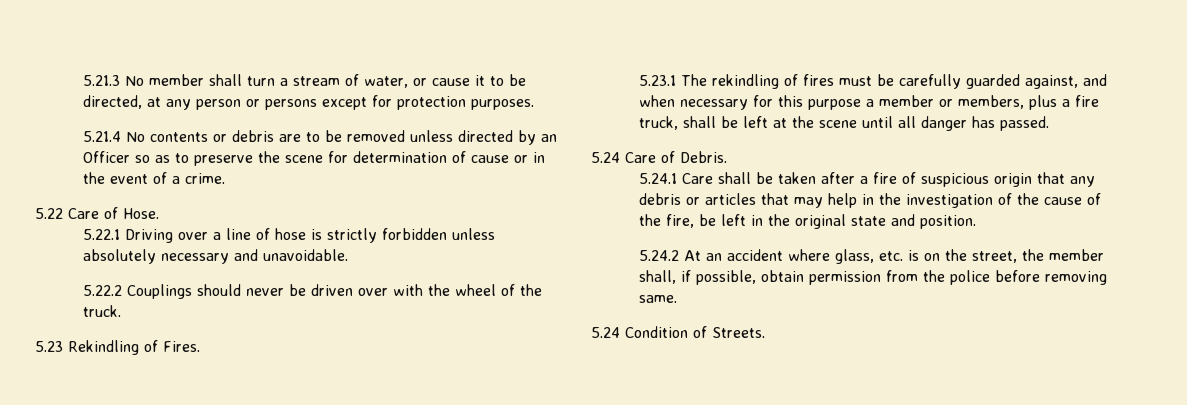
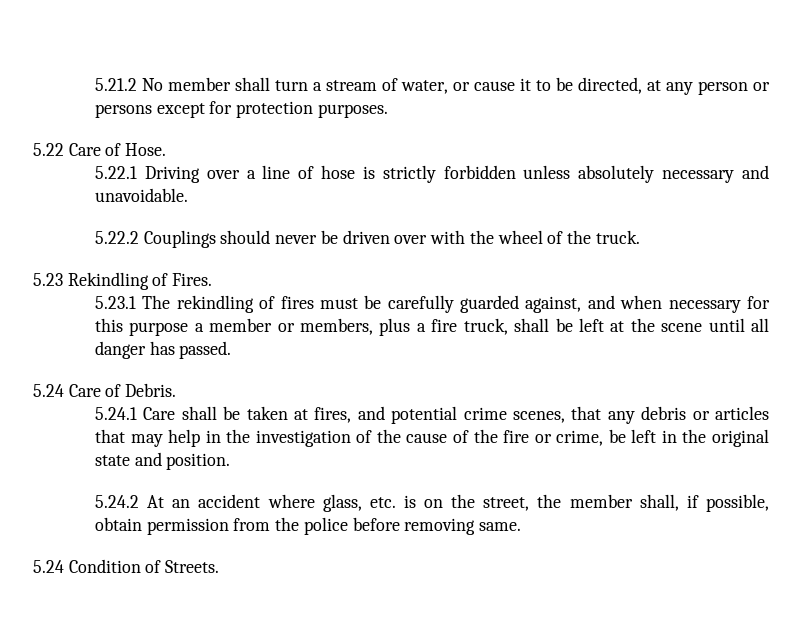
[83,75,121,86] 5.21.3 -> [95,78,138,91] 5.21.2
[83,130,558,145] [83,151,546,166] [83,172,226,184] // 5.21.4 No contents or debris are to be removed unless directed by an Officer so as to preserve the scene for determination of cause or in the event of a crime. -> (388, 111) none
[821,172,1033,187] after a fire of suspicious origin -> [294,406,566,424] at fires, and potential crime scenes,
[666,214,695,228] fire, -> [503,430,604,446] fire or crime,

